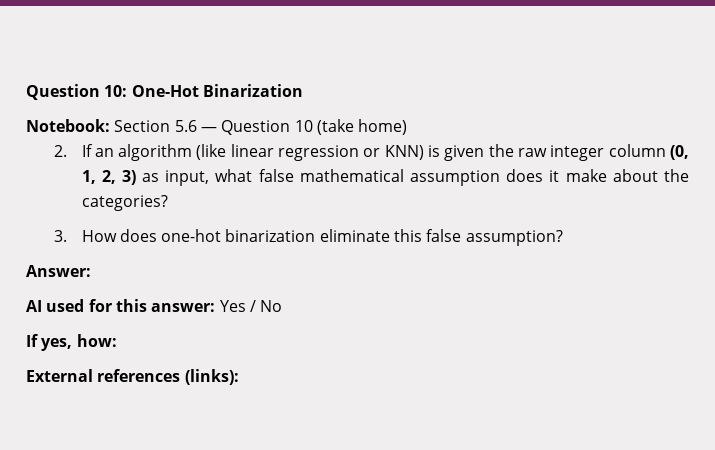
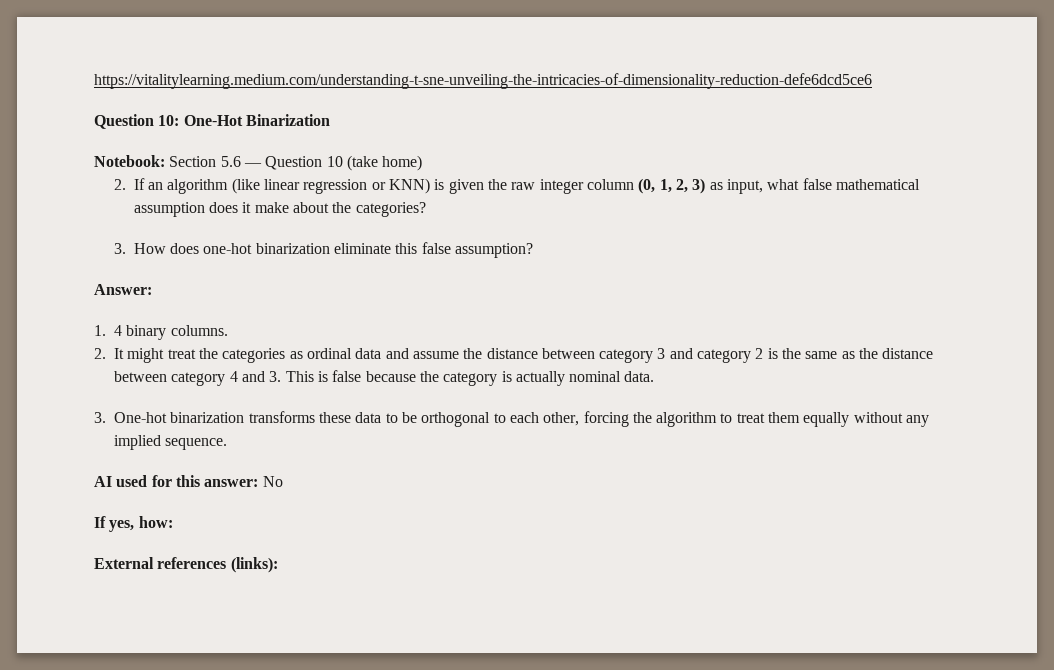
(26, 92) none -> [94,73,872,89] https://vitalitylearning.medium.com/understanding-t-sne-unveiling-the-intricacies-of-dimensionality-reduction-defe6dcd5ce6 //
(91, 271) none -> [94,325,228,340] [94,348,934,363] [114,370,655,386] [94,411,930,427] [114,435,228,450] // 1. 4 binary columns. // 2. It might treat the categories as ordinal data and assume the distance between category 3 and category 2 is the same as the distance between category 4 and 3. This is false because the category is actually nominal data. // 3. One-hot binarization transforms these data to be orthogonal to each other, forcing the algorithm to treat them equally without any implied sequence.
[219,300,256,312] Yes / -> (259, 483) none

